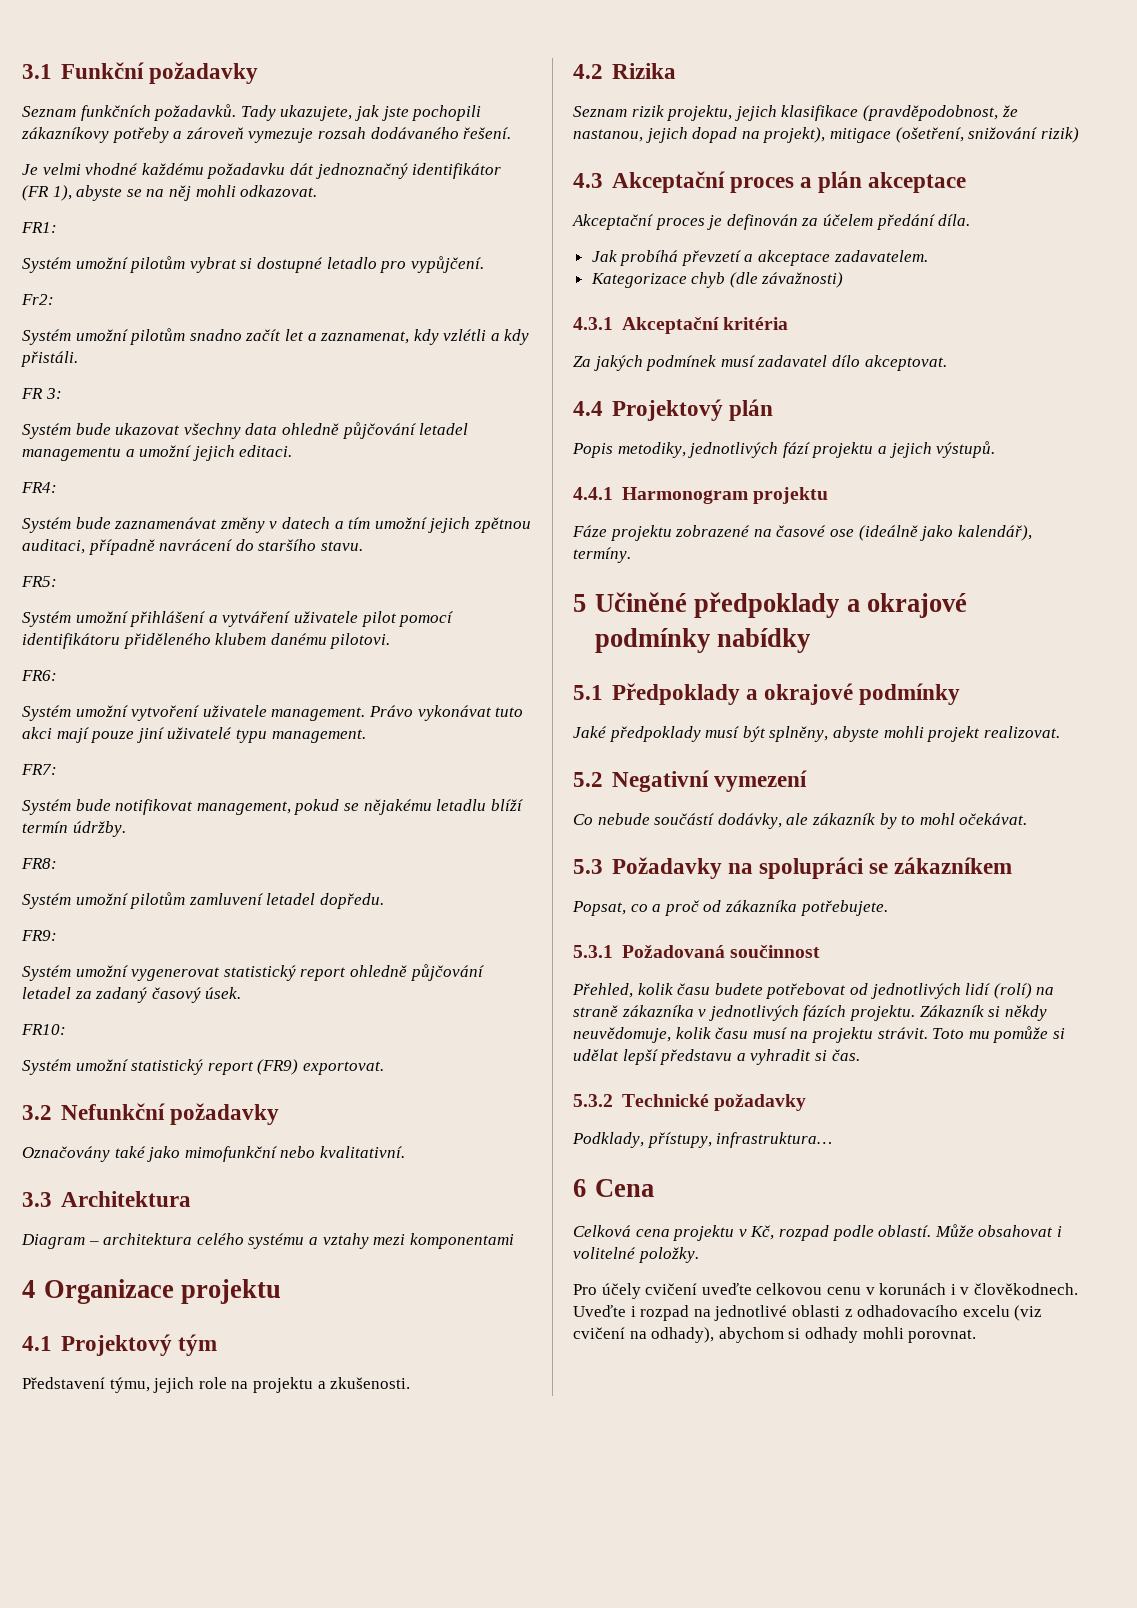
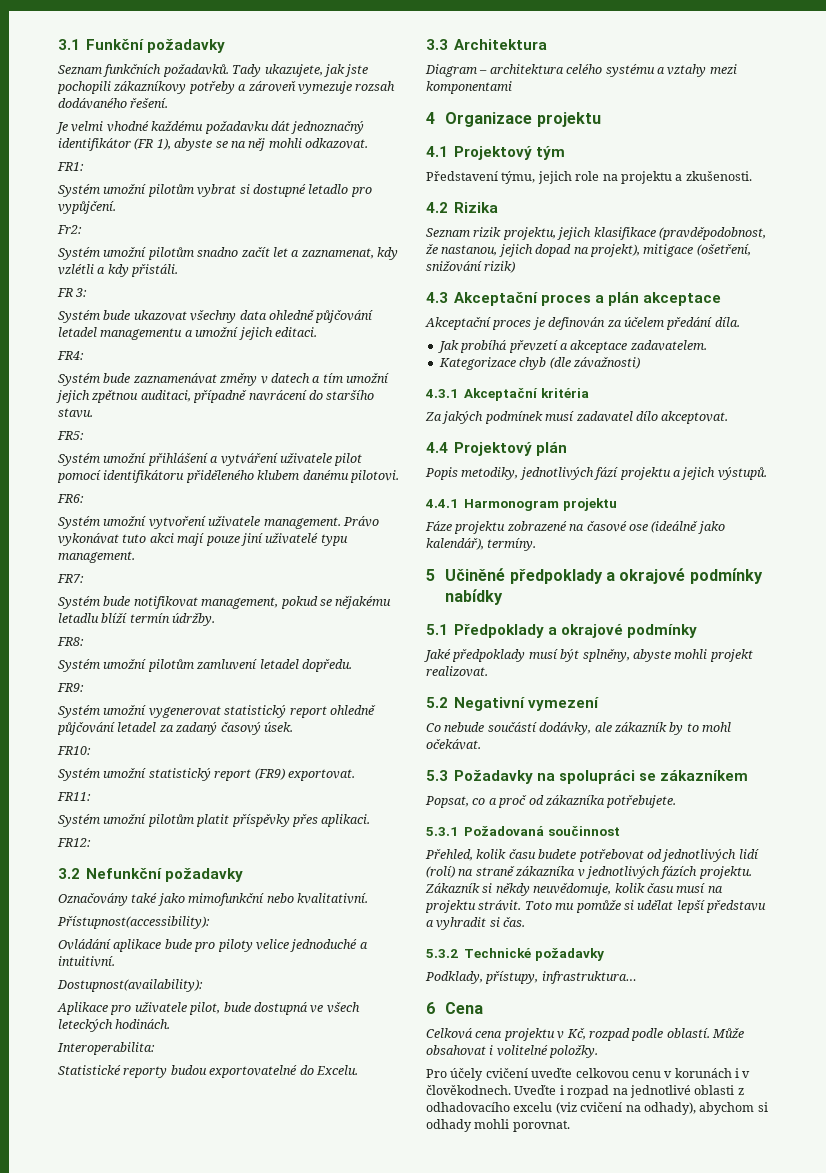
(384, 1068) none -> [57,792,91,801] [58,814,371,827] [57,838,91,847] // FR11: // Systém umožní pilotům platit příspěvky přes aplikaci. // FR12:
(405, 1152) none -> [57,916,210,929] [58,939,368,952] [58,956,115,967] [57,979,203,992] [57,1002,360,1015] [58,1019,171,1032] [57,1042,155,1055] [58,1065,358,1078] // Přístupnost(accessibility): // Ovládání aplikace bude pro piloty velice jednoduché a intuitivní. // Dostupnost(availability): // Aplikace pro uživatele pilot, bude dostupná ve všech leteckých hodinách. // Interoperabilita: // Statistické reporty budou exportovatelné do Excelu.

